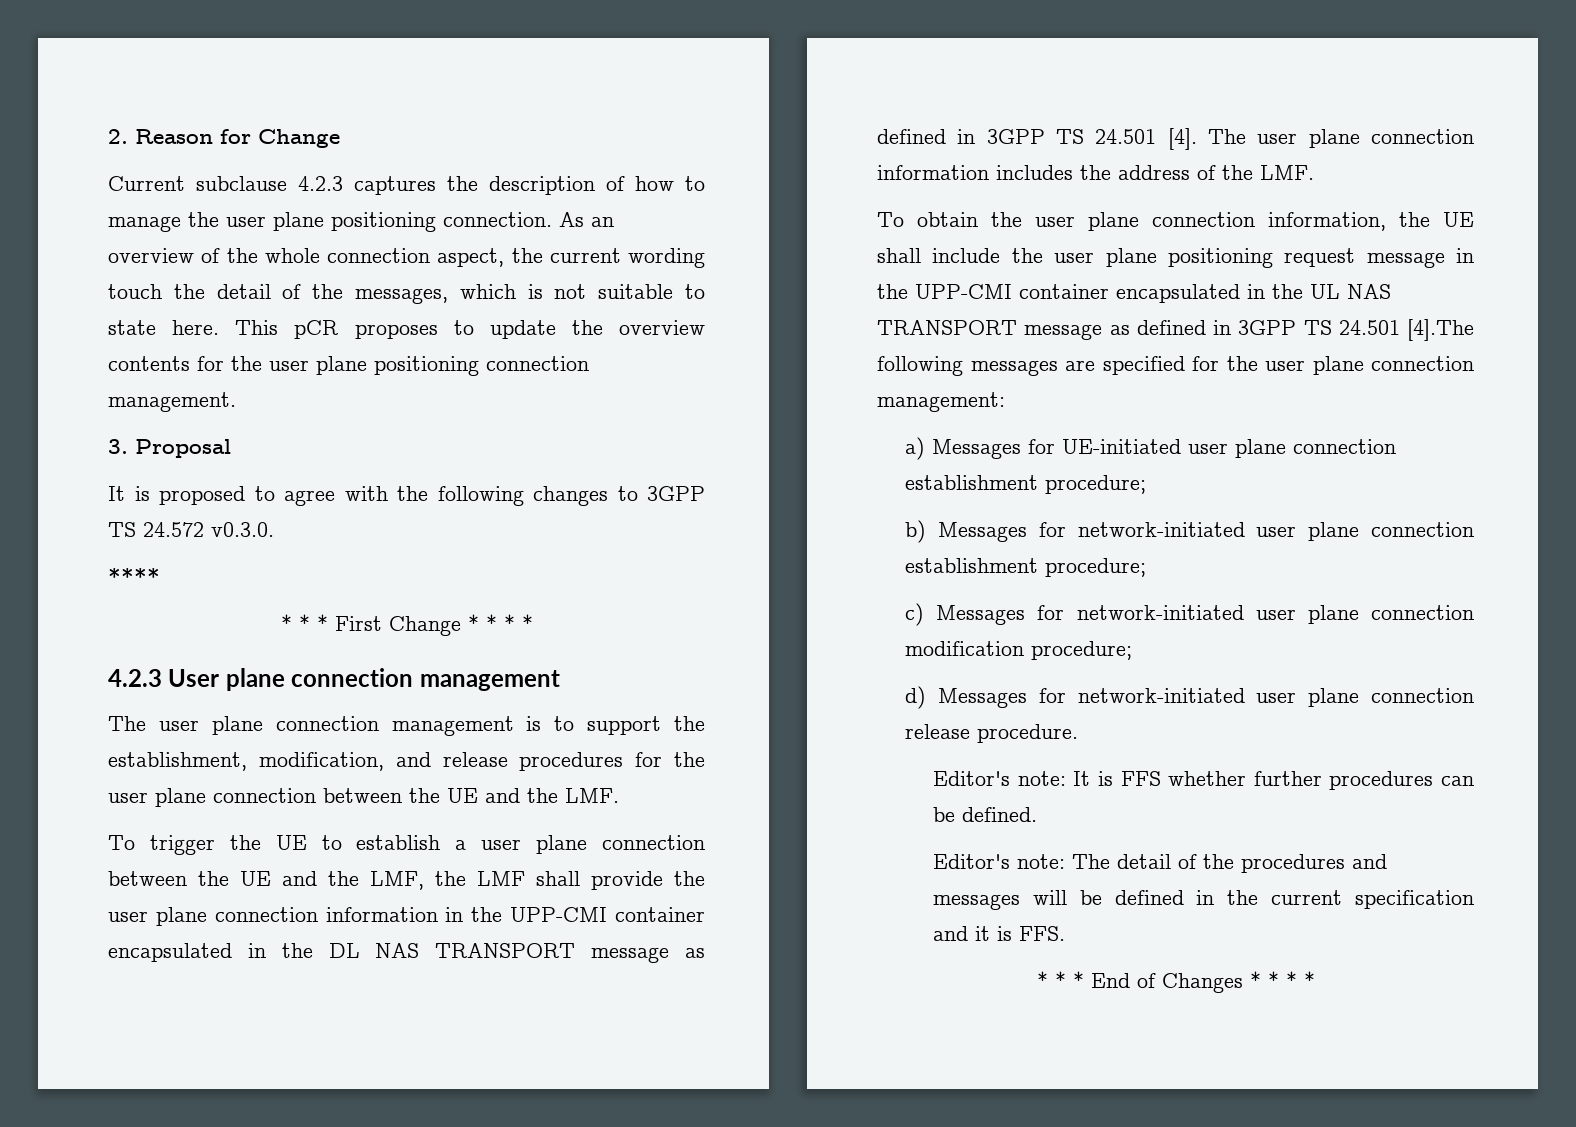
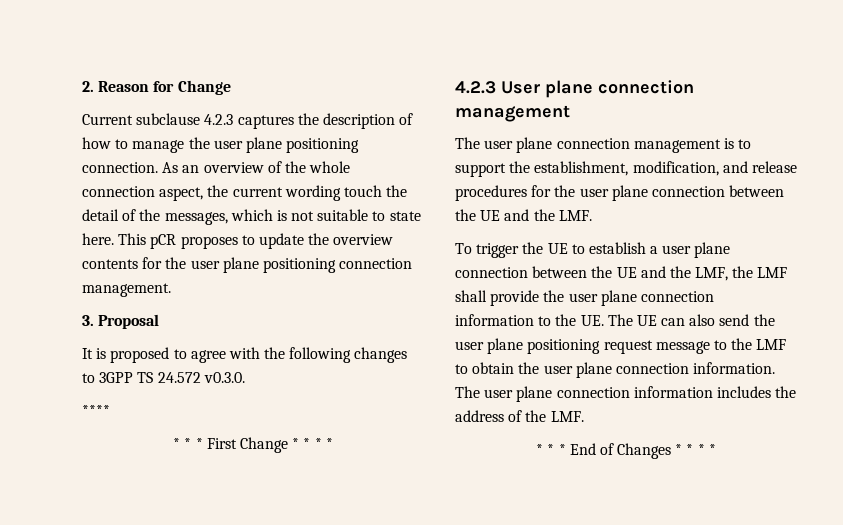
[445,907,705,922] [108,943,705,963] [877,128,1197,150] in the UPP-CMI container encapsulated in the DL NAS TRANSPORT message as defined in 3GPP TS 24.501 [4]. -> [538,314,775,326] [455,338,787,354] [455,362,776,378] to the UE. The UE can also send the user plane positioning request message to the LMF to obtain the user plane connection information.
[877,212,1474,231] [877,248,1474,268] [877,284,1391,303] [877,319,1474,341] [877,356,1474,376] [877,392,1005,412] [905,437,1397,460] [905,475,1147,494] [905,520,1474,543] [905,558,1147,577] [905,603,1474,626] [905,641,1133,660] [905,686,1474,709] [905,724,1079,743] [933,771,1474,790] [933,807,1038,822] [933,854,1388,873] [933,890,1474,910] [933,926,1066,941] // To obtain the user plane connection information, the UE shall include the user plane positioning request message in the UPP-CMI container encapsulated in the UL NAS TRANSPORT message as defined in 3GPP TS 24.501 [4].The following messages are specified for the user plane connection management: // a) Messages for UE-initiated user plane connection establishment procedure; // b) Messages for network-initiated user plane connection establishment procedure; // c) Messages for network-initiated user plane connection modification procedure; // d) Messages for network-initiated user plane connection release procedure. // Editor's note: It is FFS whether further procedures can be defined. // Editor's note: The detail of the procedures and messages will be defined in the current specification and it is FFS. -> (584, 416) none

